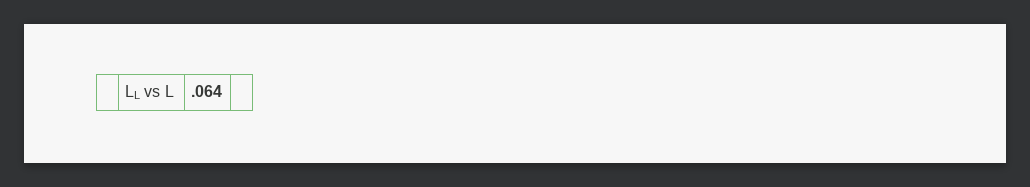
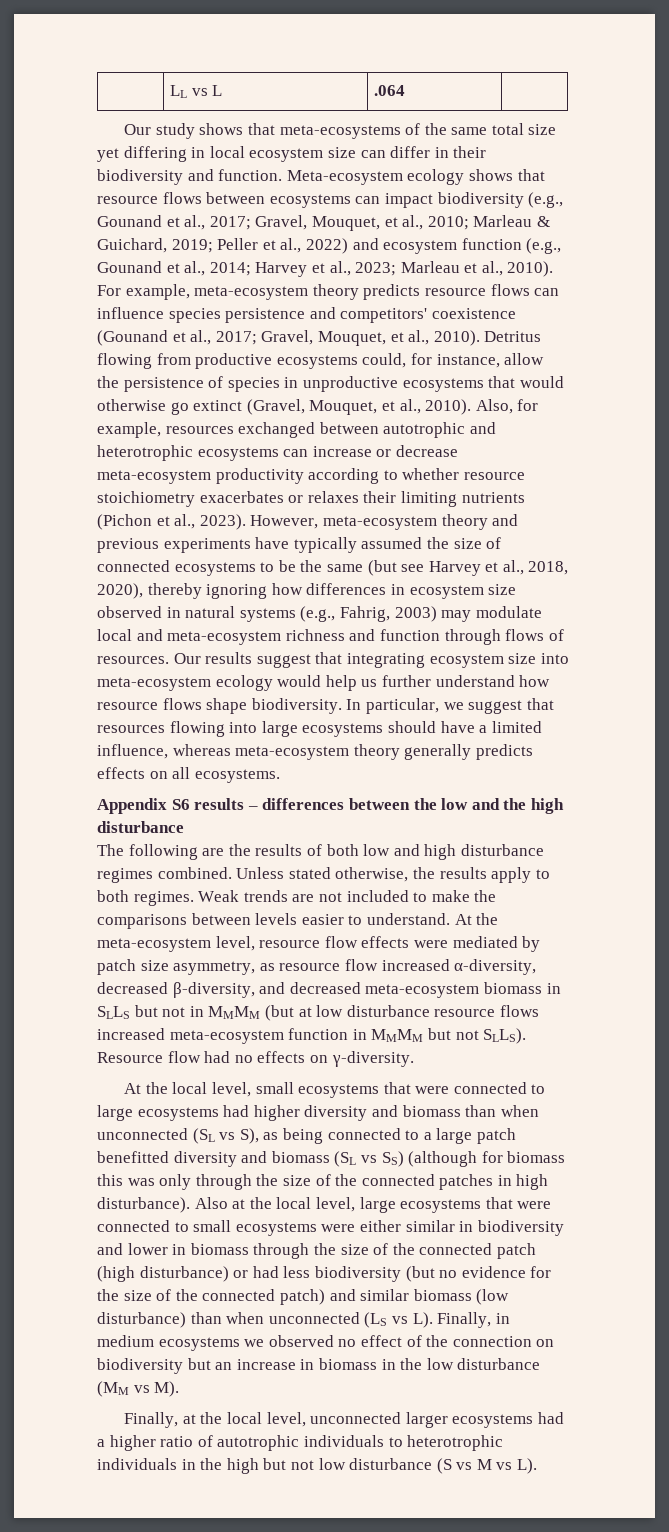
(223, 91) none -> [124,123,557,139] [97,146,487,162] [97,169,545,185] [97,192,564,208] [97,215,550,231] [97,238,562,254] [97,261,554,277] [97,284,560,300] [97,307,516,323] [97,330,542,346] [97,353,545,369] [97,376,564,392] [97,399,539,415] [97,422,496,438] [97,445,458,461] [97,468,525,484] [97,491,525,507] [97,514,519,530] [97,537,502,553] [97,560,569,576] [97,583,517,599] [97,606,542,622] [97,629,564,645] [97,652,569,668] [97,675,551,691] [97,698,554,714] [97,721,542,737] [97,744,533,760] [97,767,280,783] [97,798,564,814] [97,821,184,833] [97,844,544,860] [97,867,550,883] [97,890,497,906] [97,913,499,929] [97,936,541,952] [97,959,537,975] [97,982,561,998] [97,1005,539,1021] [97,1028,527,1044] [97,1051,414,1067] [124,1082,546,1098] [97,1105,539,1121] [97,1128,516,1144] [97,1151,566,1167] [97,1174,549,1190] [97,1197,552,1213] [97,1220,564,1236] [97,1243,536,1259] [97,1266,552,1282] [97,1289,510,1305] [97,1312,510,1328] [97,1335,555,1351] [97,1358,541,1374] [97,1381,180,1397] [124,1412,564,1428] [97,1435,504,1451] [97,1458,538,1474] // Our study shows that meta-ecosystems of the same total size yet differing in local ecosystem size can differ in their biodiversity and function. Meta-ecosystem ecology shows that resource flows between ecosystems can impact biodiversity (e.g., Gounand et al., 2017; Gravel, Mouquet, et al., 2010; Marleau & Guichard, 2019; Peller et al., 2022) and ecosystem function (e.g., Gounand et al., 2014; Harvey et al., 2023; Marleau et al., 2010). For example, meta-ecosystem theory predicts resource flows can influence species persistence and competitors' coexistence (Gounand et al., 2017; Gravel, Mouquet, et al., 2010). Detritus flowing from productive ecosystems could, for instance, allow the persistence of species in unproductive ecosystems that would otherwise go extinct (Gravel, Mouquet, et al., 2010). Also, for example, resources exchanged between autotrophic and heterotrophic ecosystems can increase or decrease meta-ecosystem productivity according to whether resource stoichiometry exacerbates or relaxes their limiting nutrients (Pichon et al., 2023). However, meta-ecosystem theory and previous experiments have typically assumed the size of connected ecosystems to be the same (but see Harvey et al., 2018, 2020), thereby ignoring how differences in ecosystem size observed in natural systems (e.g., Fahrig, 2003) may modulate local and meta-ecosystem richness and function through flows of resources. Our results suggest that integrating ecosystem size into meta-ecosystem ecology would help us further understand how resource flows shape biodiversity. In particular, we suggest that resources flowing into large ecosystems should have a limited influence, whereas meta-ecosystem theory generally predicts effects on all ecosystems. // Appendix S6 results – differences between the low and the high disturbance // The following are the results of both low and high disturbance regimes combined. Unless stated otherwise, the results apply to both regimes. Weak trends are not included to make the comparisons between levels easier to understand. At the meta-ecosystem level, resource flow effects were mediated by patch size asymmetry, as resource flow increased α-diversity, decreased β-diversity, and decreased meta-ecosystem biomass in SLLS but not in MMMM (but at low disturbance resource flows increased meta-ecosystem function in MMMM but not SLLS). Resource flow had no effects on γ-diversity. // At the local level, small ecosystems that were connected to large ecosystems had higher diversity and biomass than when unconnected (SL vs S), as being connected to a large patch benefitted diversity and biomass (SL vs SS) (although for biomass this was only through the size of the connected patches in high disturbance). Also at the local level, large ecosystems that were connected to small ecosystems were either similar in biodiversity and lower in biomass through the size of the connected patch (high disturbance) or had less biodiversity (but no evidence for the size of the connected patch) and similar biomass (low disturbance) than when unconnected (LS vs L). Finally, in medium ecosystems we observed no effect of the connection on biodiversity but an increase in biomass in the low disturbance (MM vs M). // Finally, at the local level, unconnected larger ecosystems had a higher ratio of autotrophic individuals to heterotrophic individuals in the high but not low disturbance (S vs M vs L).

